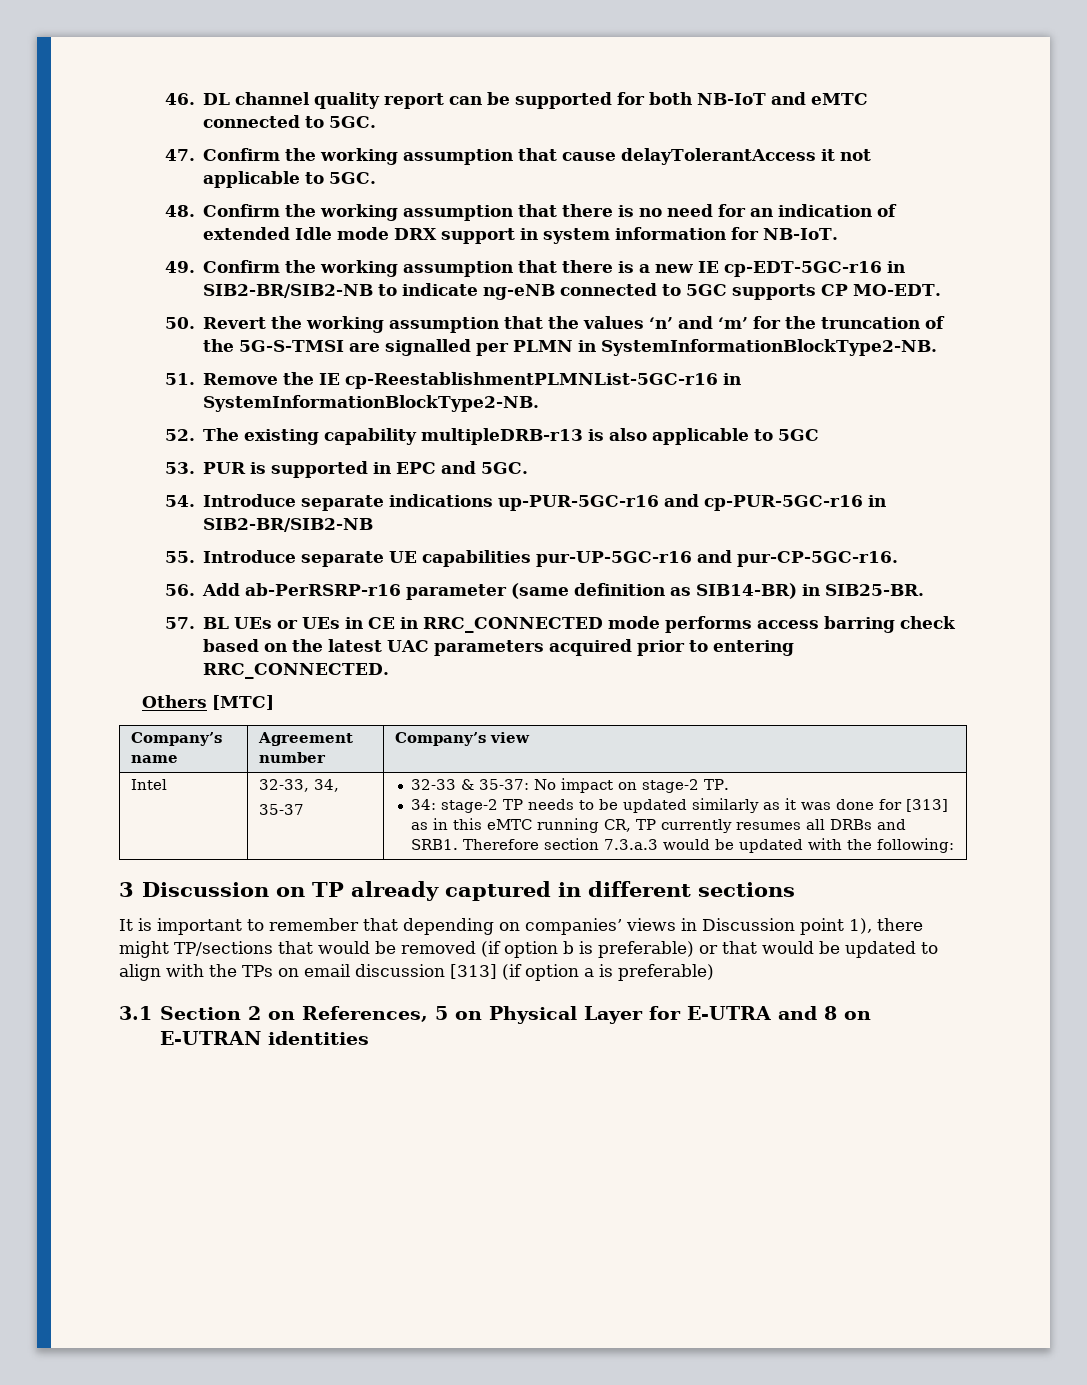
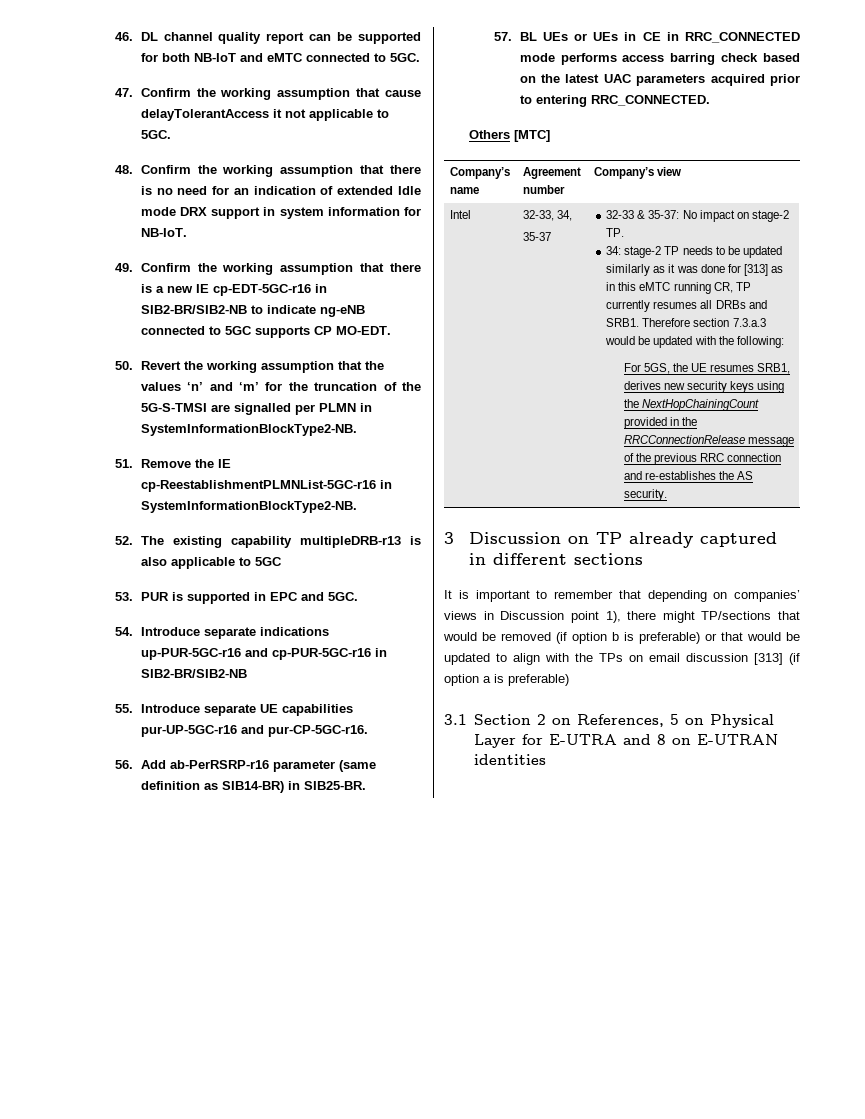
(955, 845) none -> [623,363,791,374] [623,381,785,393] [623,399,759,411] [623,417,698,429] [623,435,794,447] [623,453,782,465] [623,471,754,480] [623,489,667,501] // For 5GS, the UE resumes SRB1, derives new security keys using the NextHopChainingCount provided in the RRCConnectionRelease message of the previous RRC connection and re-establishes the AS security.

